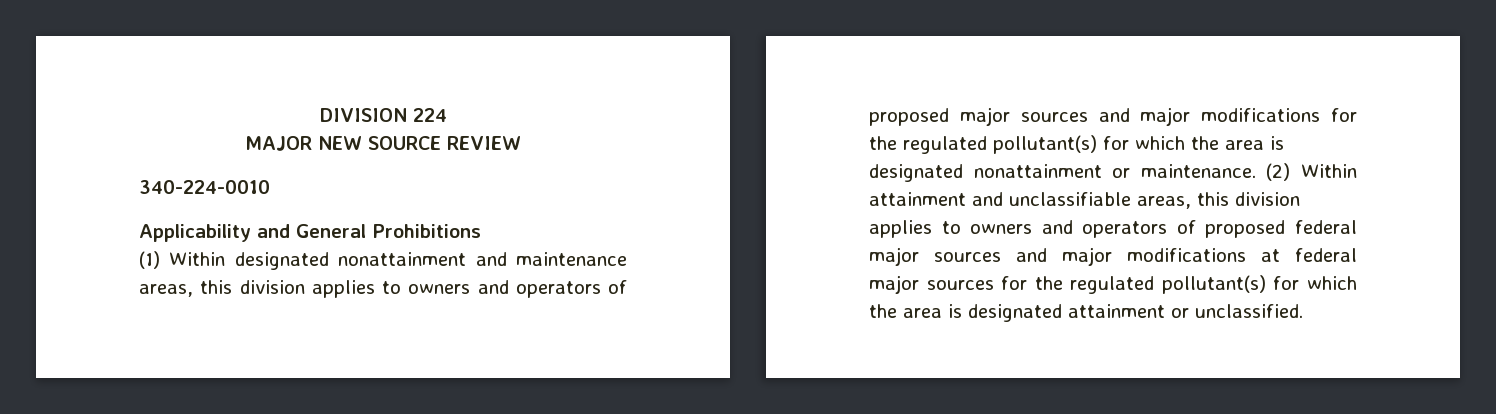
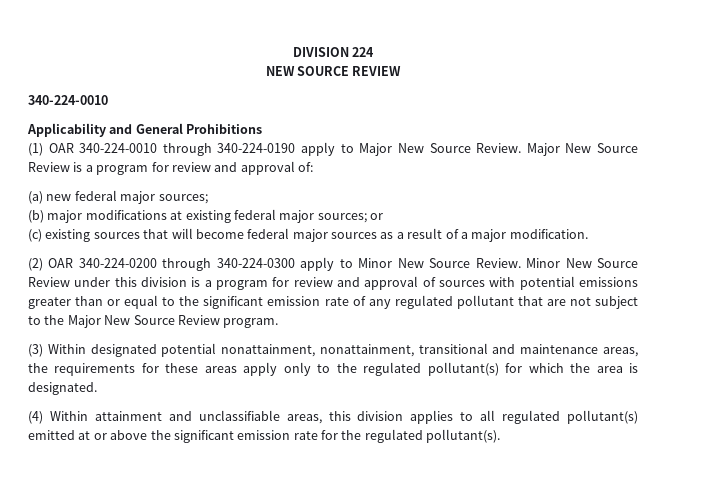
[245,136,312,151] MAJOR -> (375, 52) none
[169,252,627,270] [139,280,627,298] [869,107,1357,126] [869,135,1284,154] [869,163,1291,182] Within designated nonattainment and maintenance areas, this division applies to owners and operators of proposed major sources and major modifications for the regulated pollutant(s) for which the area is designated nonattainment or maintenance. (2) -> [48,142,639,156] [28,161,313,175] [28,190,208,204] [28,209,383,223] [28,228,588,242] [28,257,638,271] [28,276,638,290] [28,295,638,309] [28,315,279,328] [28,343,638,357] [28,362,638,376] [28,382,97,395] [28,411,43,424] OAR 340-224-0010 through 340-224-0190 apply to Major New Source Review. Major New Source Review is a program for review and approval of: // (a) new federal major sources; // (b) major modifications at existing federal major sources; or // (c) existing sources that will become federal major sources as a result of a major modification. // (2) OAR 340-224-0200 through 340-224-0300 apply to Minor New Source Review. Minor New Source Review under this division is a program for review and approval of sources with potential emissions greater than or equal to the significant emission rate of any regulated pollutant that are not subject to the Major New Source Review program. // (3) Within designated potential nonattainment, nonattainment, transitional and maintenance areas, the requirements for these areas apply only to the regulated pollutant(s) for which the area is designated. // (4)
[970,220,1357,238] [869,247,1357,266] [869,275,1357,294] [869,304,1303,322] owners and operators of proposed federal major sources and major modifications at federal major sources for the regulated pollutant(s) for which the area is designated attainment or unclassified. -> [480,410,639,424] [28,429,501,443] all regulated pollutant(s) emitted at or above the significant emission rate for the regulated pollutant(s).

